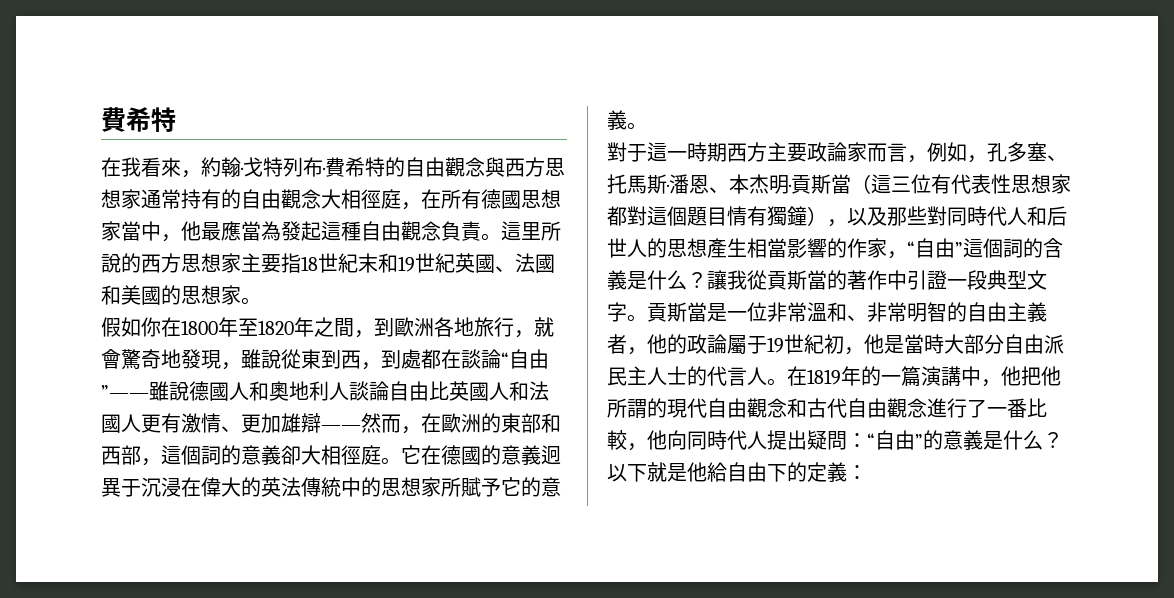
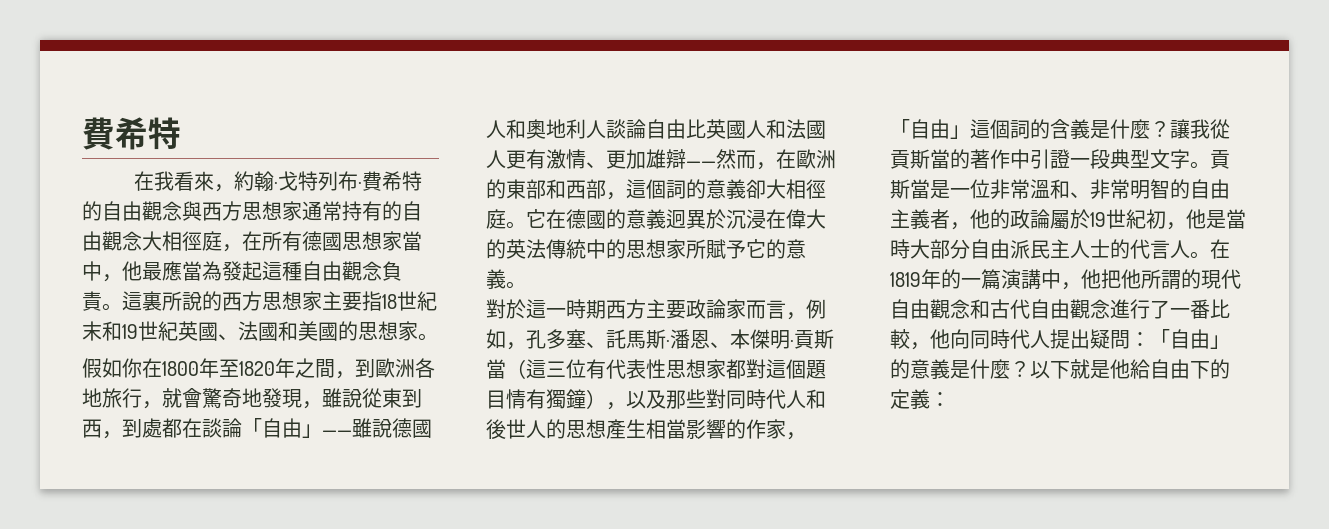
[521,222,541,240] 里 -> [142,291,162,311] 裏
[501,349,549,369] [101,385,149,399] “自由”—— -> [242,418,352,438] 「自由」——
[121,479,141,497] 于 -> [706,209,726,229] 於
[627,144,647,162] 于 -> [506,299,526,319] 於
[607,174,627,194] 托 -> [606,329,626,349] 託
[749,174,769,194] 杰 -> [750,329,770,349] 傑
[1047,206,1067,226] 后 -> [486,419,506,439] 後
[907,238,963,258] “自由” -> [890,119,970,139] 「自由」
[667,270,687,290] 么 -> [1130,119,1150,139] 麼
[747,336,767,354] 于 -> [1070,209,1090,229] 於
[867,430,923,450] “自由” -> [1150,329,1230,349] 「自由」
[1023,430,1043,450] 么 -> [990,359,1010,379] 麼

